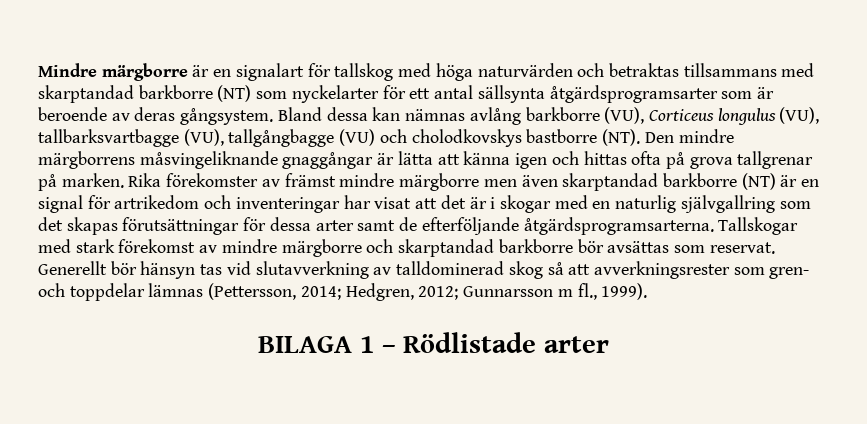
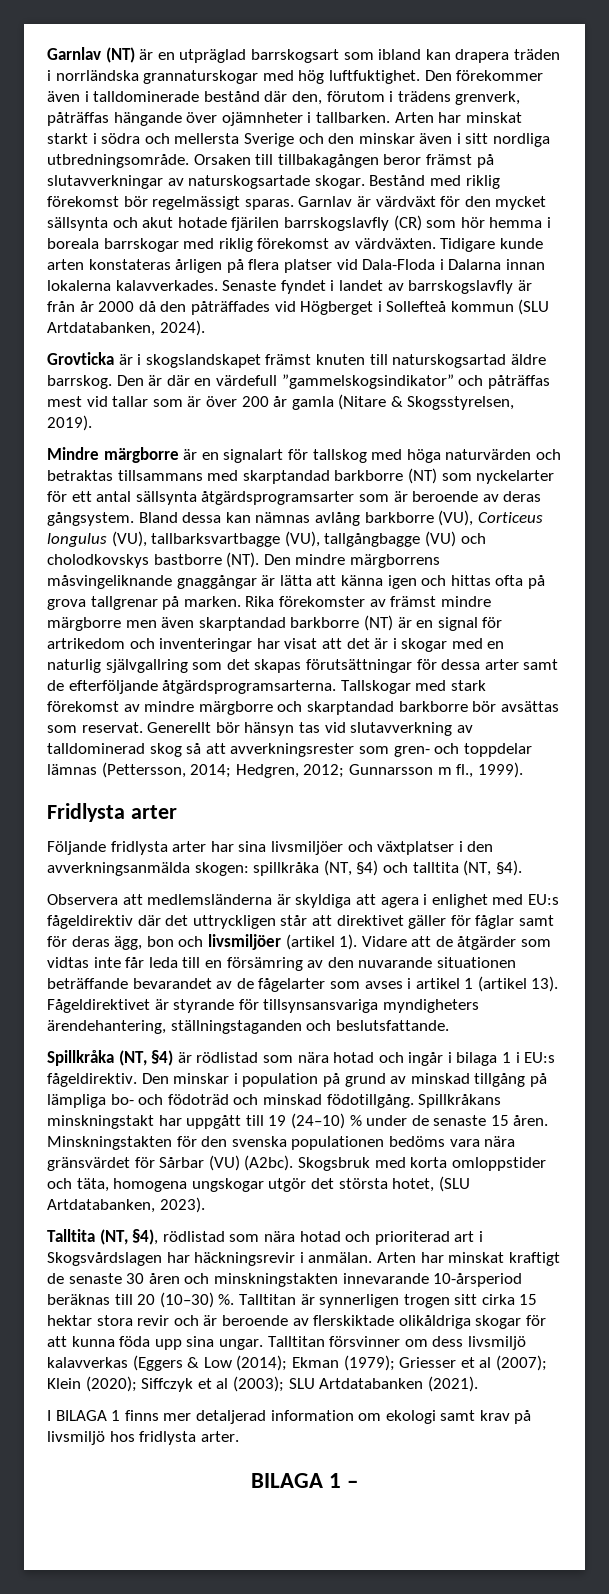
(38, 70) none -> [47,47,560,63] [47,70,544,84] [47,91,521,105] [47,112,522,126] [47,133,551,147] [47,154,494,168] [47,175,500,189] [47,196,547,210] [47,215,551,231] [47,238,543,252] [47,259,545,273] [47,280,532,294] [47,299,550,315] [47,320,205,336] [47,352,546,368] [47,374,550,389] [47,394,515,410] [47,415,92,431] Garnlav (NT) är en utpräglad barrskogsart som ibland kan drapera träden i norrländska grannaturskogar med hög luftfuktighet. Den förekommer även i talldominerade bestånd där den, förutom i trädens grenverk, påträffas hängande över ojämnheter i tallbarken. Arten har minskat starkt i södra och mellersta Sverige och den minskar även i sitt nordliga utbredningsområde. Orsaken till tillbakagången beror främst på slutavverkningar av naturskogsartade skogar. Bestånd med riklig förekomst bör regelmässigt sparas. Garnlav är värdväxt för den mycket sällsynta och akut hotade fjärilen barrskogslavfly (CR) som hör hemma i boreala barrskogar med riklig förekomst av värdväxten. Tidigare kunde arten konstateras årligen på flera platser vid Dala-Floda i Dalarna innan lokalerna kalavverkades. Senaste fyndet i landet av barrskogslavfly är från år 2000 då den påträffades vid Högberget i Sollefteå kommun (SLU Artdatabanken, 2024). // Grovticka är i skogslandskapet främst knuten till naturskogsartad äldre barrskog. Den är där en värdefull ”gammelskogsindikator” och påträffas mest vid tallar som är över 200 år gamla (Nitare & Skogsstyrelsen, 2019). //
(648, 291) none -> [47,803,177,822] [47,841,494,855] [47,860,522,876] [47,894,559,908] [47,915,554,929] [47,934,552,950] [47,957,516,971] [47,976,559,992] [47,999,479,1013] [47,1020,449,1034] [47,1050,556,1066] [47,1073,547,1087] [47,1094,502,1108] [47,1113,549,1129] [47,1136,516,1150] [47,1155,546,1171] [47,1176,470,1192] [47,1197,205,1213] [47,1229,483,1245] [47,1252,560,1266] [47,1273,523,1287] [47,1292,538,1308] [47,1315,546,1329] [47,1336,526,1350] [47,1355,547,1371] [47,1376,478,1392] [47,1410,532,1424] [47,1431,239,1445] // Fridlysta arter // Följande fridlysta arter har sina livsmiljöer och växtplatser i den avverkningsanmälda skogen: spillkråka (NT, §4) och talltita (NT, §4). // Observera att medlemsländerna är skyldiga att agera i enlighet med EU:s fågeldirektiv där det uttryckligen står att direktivet gäller för fåglar samt för deras ägg, bon och livsmiljöer (artikel 1). Vidare att de åtgärder som vidtas inte får leda till en försämring av den nuvarande situationen beträffande bevarandet av de fågelarter som avses i artikel 1 (artikel 13). Fågeldirektivet är styrande för tillsynsansvariga myndigheters ärendehantering, ställningstaganden och beslutsfattande. // Spillkråka (NT, §4) är rödlistad som nära hotad och ingår i bilaga 1 i EU:s fågeldirektiv. Den minskar i population på grund av minskad tillgång på lämpliga bo- och födoträd och minskad födotillgång. Spillkråkans minskningstakt har uppgått till 19 (24–10) % under de senaste 15 åren. Minskningstakten för den svenska populationen bedöms vara nära gränsvärdet för Sårbar (VU) (A2bc). Skogsbruk med korta omloppstider och täta, homogena ungskogar utgör det största hotet, (SLU Artdatabanken, 2023). // Talltita (NT, §4), rödlistad som nära hotad och prioriterad art i Skogsvårdslagen har häckningsrevir i anmälan. Arten har minskat kraftigt de senaste 30 åren och minskningstakten innevarande 10-årsperiod beräknas till 20 (10–30) %. Talltitan är synnerligen trogen sitt cirka 15 hektar stora revir och är beroende av flerskiktade olikåldriga skogar för att kunna föda upp sina ungar. Talltitan försvinner om dess livsmiljö kalavverkas (Eggers & Low (2014); Ekman (1979); Griesser et al (2007); Klein (2020); Siffczyk et al (2003); SLU Artdatabanken (2021). // I BILAGA 1 finns mer detaljerad information om ekologi samt krav på livsmiljö hos fridlysta arter.
[403,332,609,353] Rödlistade arter -> (359, 1484) none

